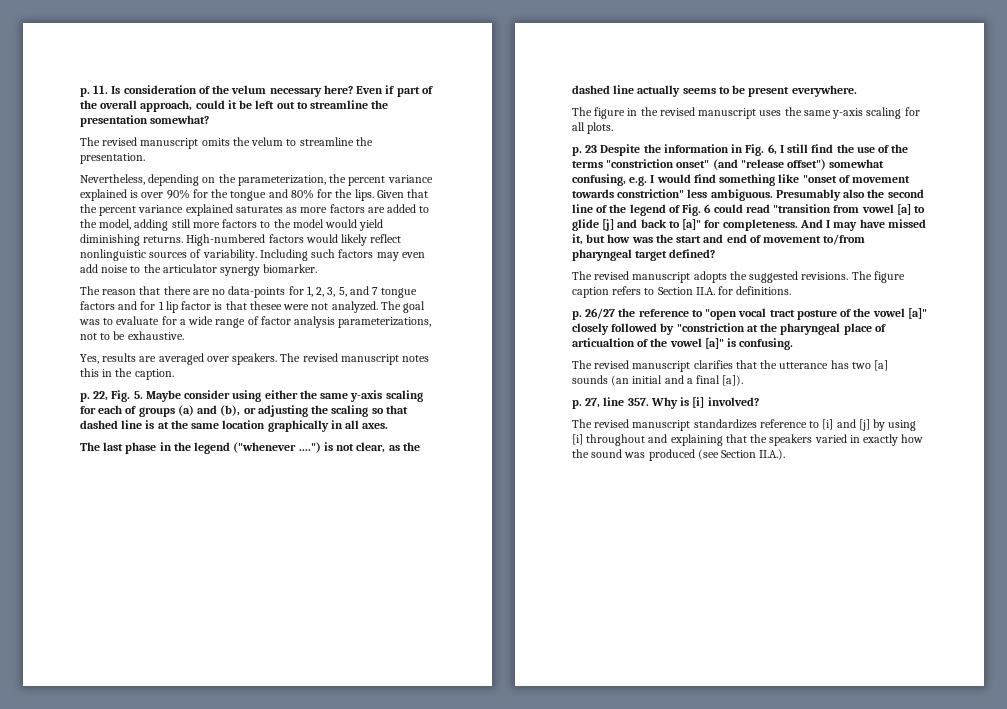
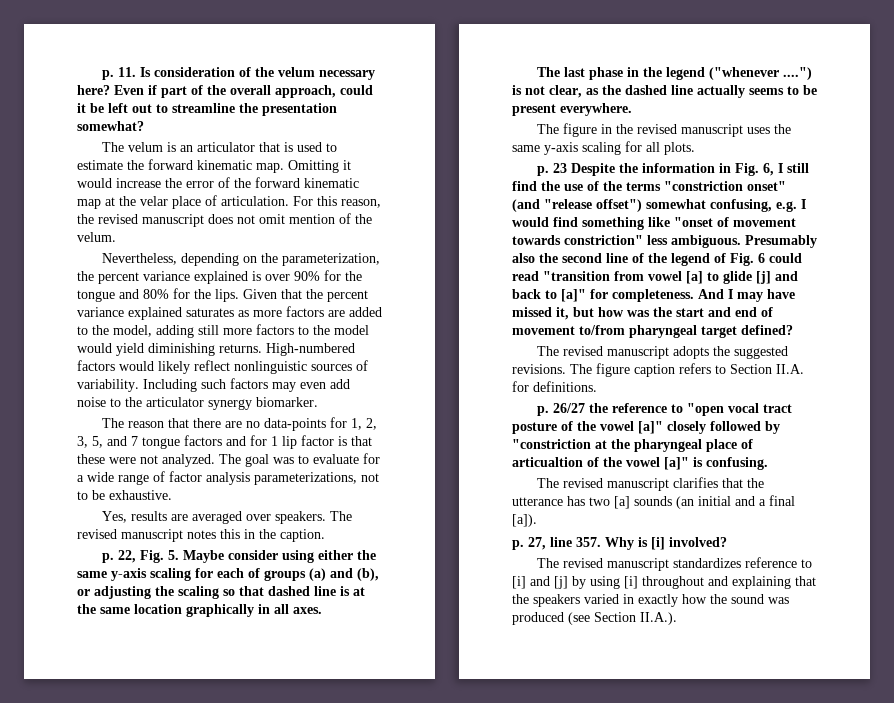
[102,137,373,149] [80,153,145,164] revised manuscript omits the velum to streamline the presentation. -> [127,142,337,152] [77,159,351,173] [77,177,359,188] [77,195,381,209] [77,213,372,227] [77,232,116,242] velum is an articulator that is used to estimate the forward kinematic map. Omitting it would increase the error of the forward kinematic map at the velar place of articulation. For this reason, the revised manuscript does not omit mention of the velum.
[249,301,282,310] thesee -> [77,454,105,464] these

